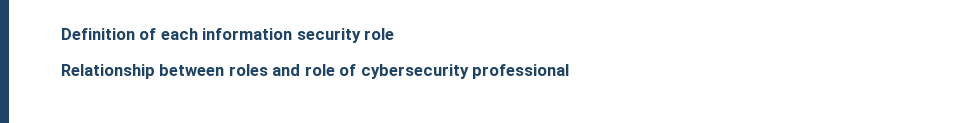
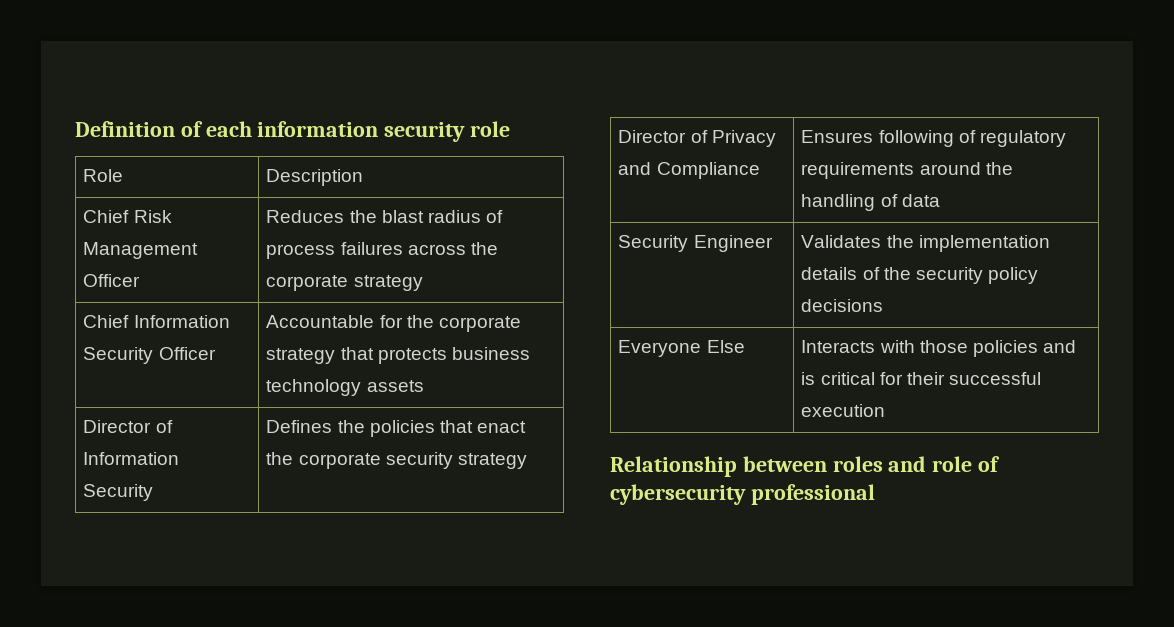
(395, 34) none -> [83,169,124,182] [266,169,364,186] [83,210,172,223] [83,242,199,259] [83,274,141,287] [266,210,503,223] [266,242,498,259] [266,275,423,291] [83,315,230,328] [83,347,216,364] [266,315,521,332] [266,347,530,364] [266,379,424,396] [83,420,173,433] [83,452,180,465] [83,484,154,501] [266,420,526,437] [266,452,527,469] [618,130,776,147] [618,162,760,179] [801,130,1066,147] [801,162,1013,179] [801,194,940,211] [618,235,773,252] [801,235,1050,252] [801,267,1038,284] [801,299,884,312] [618,340,745,357] [801,340,1076,357] [801,372,1041,385] [801,404,886,417] // Role | Description // Chief Risk Management Officer | Reduces the blast radius of process failures across the corporate strategy // Chief Information Security Officer | Accountable for the corporate strategy that protects business technology assets // Director of Information Security | Defines the policies that enact the corporate security strategy // Director of Privacy and Compliance | Ensures following of regulatory requirements around the handling of data // Security Engineer | Validates the implementation details of the security policy decisions // Everyone Else | Interacts with those policies and is critical for their successful execution

